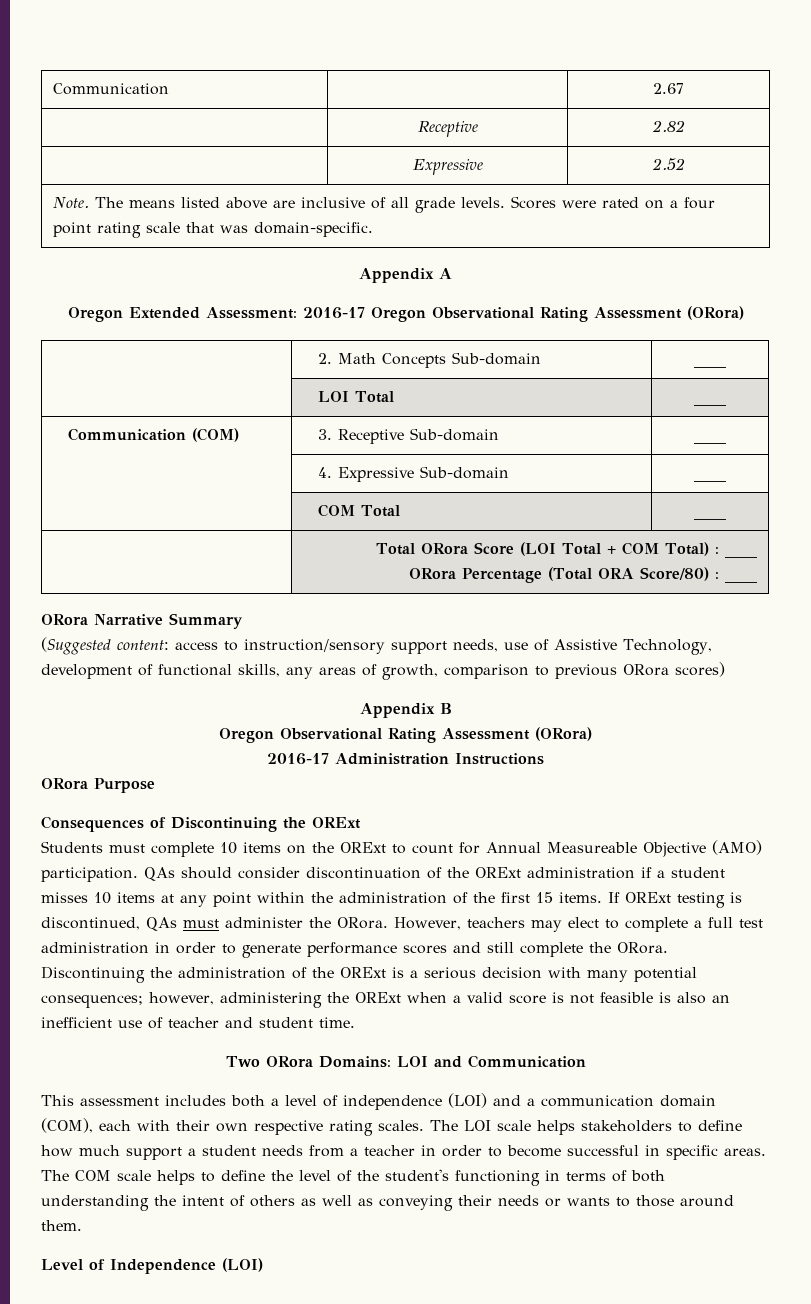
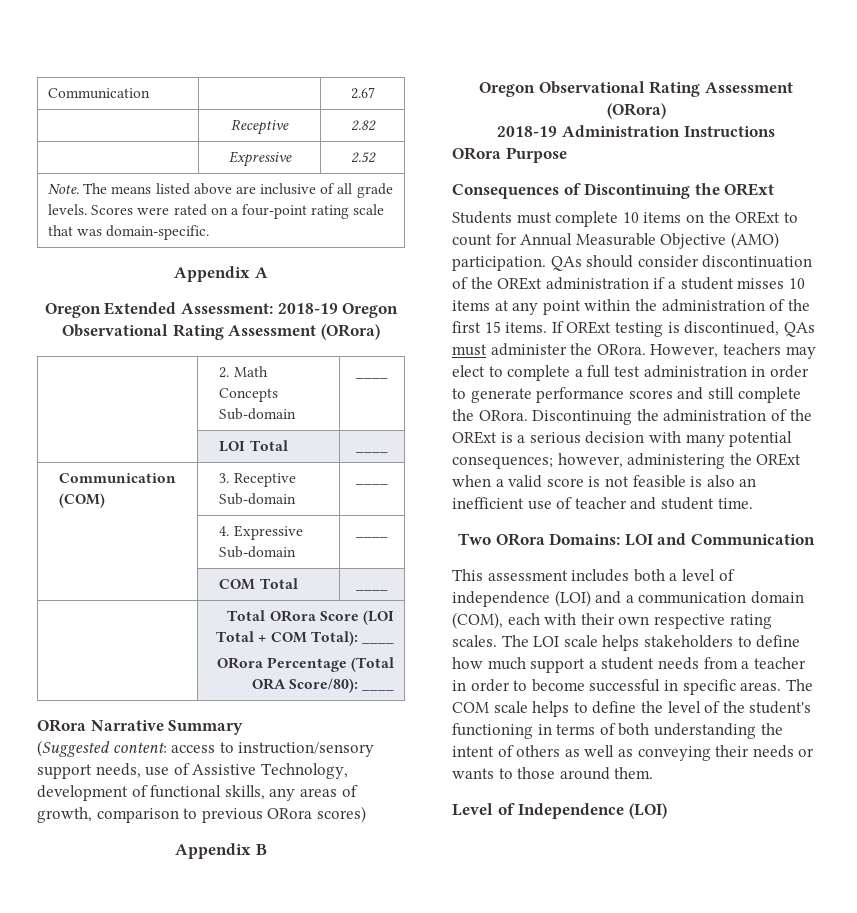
[684,197,716,209] [53,222,92,237] four point -> [242,204,308,219] four-point
[302,307,365,319] 2016-17 -> [277,303,338,314] 2018-19
[664,542,719,556] Total) : -> [310,631,358,646] Total):
[639,567,719,581] Score/80) : -> [288,678,358,693] Score/80):
[267,753,329,765] 2016-17 -> [497,126,558,137] 2018-19
[547,842,637,853] Measureable -> [575,233,656,246] Measurable

